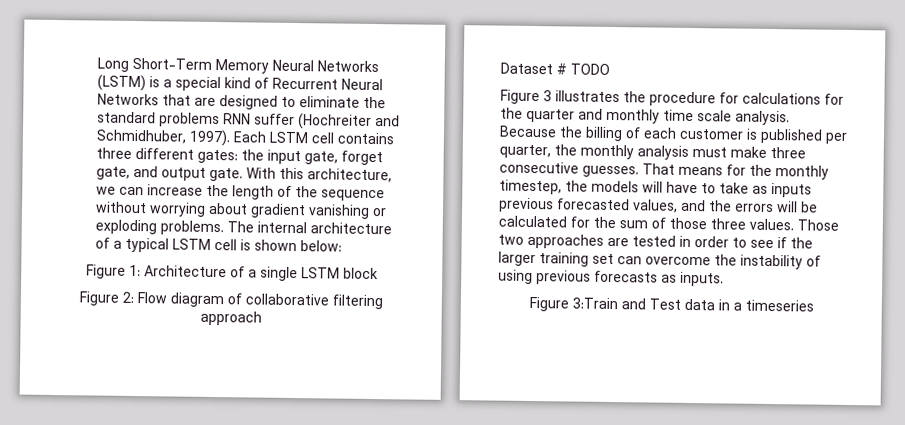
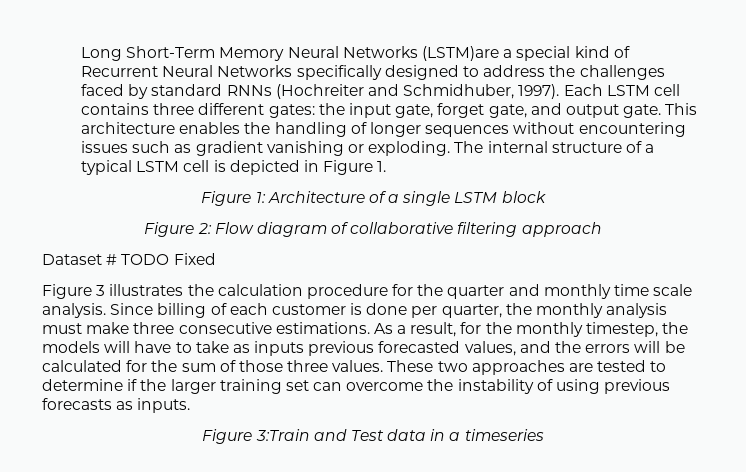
[96,74,160,92] (LSTM) is -> [421,46,499,61] (LSTM)are
[161,94,386,110] [96,111,295,128] that are designed to eliminate the standard problems RNN suffer -> [296,65,665,80] [81,84,272,99] specifically designed to address the challenges faced by standard RNNs
[245,167,392,183] [95,184,385,202] [94,201,248,217] With this architecture, we can increase the length of the sequence without worrying about -> [665,103,698,115] [81,122,686,137] [81,141,192,153] This architecture enables the handling of longer sequences without encountering issues such as
[94,219,224,236] exploding problems. -> [368,141,451,156] exploding.
[309,222,392,235] architecture -> [551,142,622,153] structure
[253,239,342,252] shown below: -> [229,160,387,175] depicted in Figure 1.
(610, 69) none -> [173,253,216,265] Fixed
(646, 97) none -> [217,284,303,296] calculation
[742,92,844,105] calculations for -> (414, 290) none
[499,125,583,138] Because the -> [110,303,154,315] Since
[760,128,823,144] published -> [366,303,408,315] done
[582,163,723,178] guesses. That means -> [275,322,457,337] estimations. As a result,
[797,219,839,231] Those -> [387,360,434,372] These
[679,235,774,249] in order to see -> [650,361,667,372] [42,379,123,391] to determine

